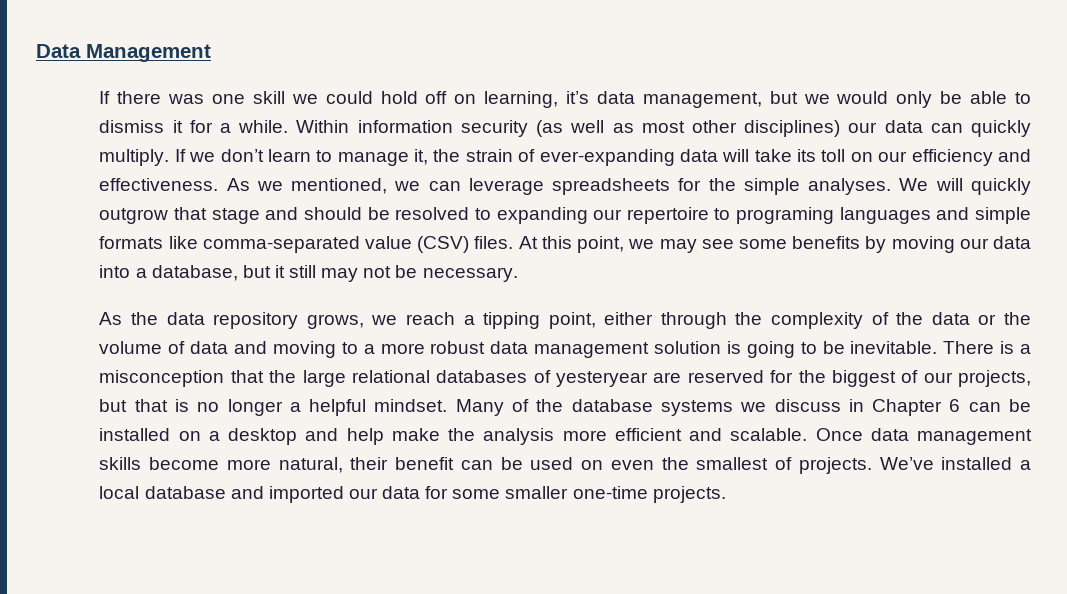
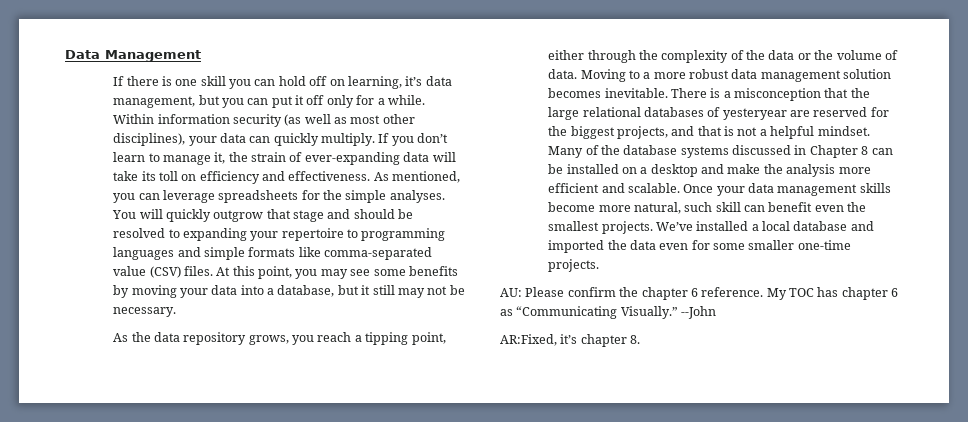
[168,94,205,104] was -> [161,76,172,86] is
[291,91,373,104] we could -> [229,79,276,89] you can
[803,91,1032,108] [99,120,183,133] we would only be able to dismiss it -> [221,95,354,108] you can put it off only
[744,120,878,137] disciplines) our -> [113,133,217,146] disciplines), your
[189,152,216,162] we -> [391,136,414,146] you
[878,151,908,162] our -> (197, 177) none
[256,178,421,194] we mentioned, we -> [392,171,461,183] [113,193,136,203] mentioned, you
[899,178,929,191] We -> [112,210,137,219] You
[593,209,623,220] our -> [250,231,279,241] your
[736,207,835,224] programing -> [361,228,446,241] programming
[628,239,655,249] we -> [295,269,318,279] you
[959,238,989,249] our -> [179,288,208,298] your
[371,315,398,325] we -> [292,335,315,345] you
[190,341,336,358] data and moving -> [548,69,626,82] data. Moving
[726,341,845,358] is going to be -> [548,88,602,98] becomes
[901,370,1032,387] [99,399,283,416] of our projects, but that is no longer -> [616,126,758,139] projects, and that is not
[740,399,841,412] we discuss -> [732,145,792,155] discussed
[949,399,961,412] 6 -> [861,146,869,155] 8
[346,428,384,445] help -> (725, 169) none
(863, 434) none -> [716,186,745,196] your
[350,457,604,470] their benefit can be used on -> [684,202,813,212] such skill can benefit
[775,457,793,470] of -> (600, 226) none
[348,486,421,499] our data -> [607,240,689,250] the data even
(726, 494) none -> [500,287,899,300] [500,306,717,319] [500,334,641,347] // AU: Please confirm the chapter 6 reference. My TOC has chapter 6 as “Communicating Visually.” --John // AR:Fixed, it’s chapter 8.

